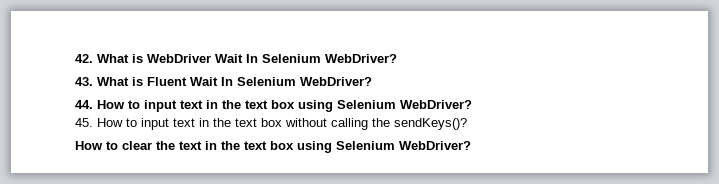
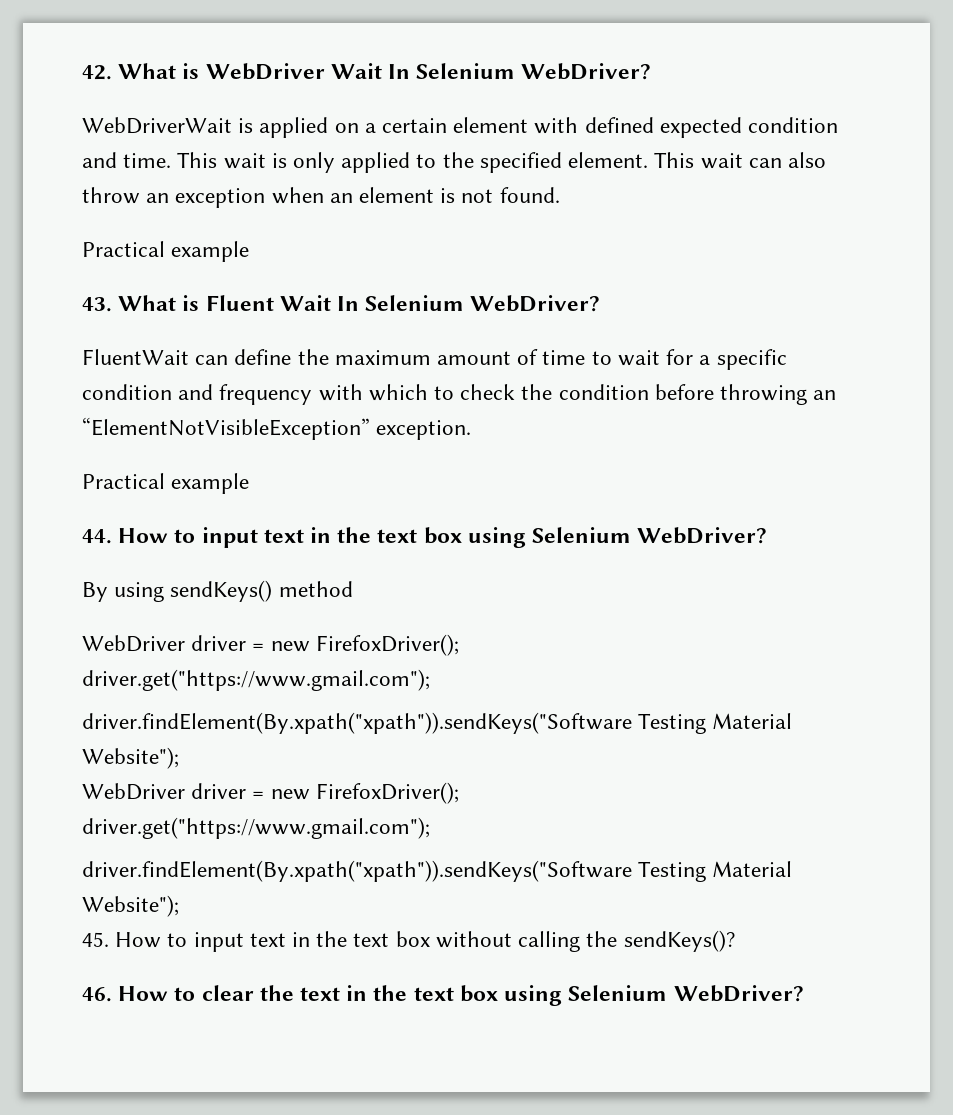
(397, 58) none -> [82,117,839,138] [82,152,826,173] [82,187,560,208] [82,241,250,262] // WebDriverWait is applied on a certain element with defined expected condition and time. This wait is only applied to the specified element. This wait can also throw an exception when an element is not found. // Practical example
(372, 81) none -> [82,349,787,370] [82,384,837,405] [82,417,472,440] [82,473,250,494] // FluentWait can define the maximum amount of time to wait for a specific condition and frequency with which to check the condition before throwing an “ElementNotVisibleException” exception. // Practical example
(472, 104) none -> [82,580,353,602] [82,634,459,656] [82,669,430,691] [82,712,793,734] [82,747,179,769] [82,782,459,804] [82,817,430,839] [82,860,793,882] [82,895,179,917] // By using sendKeys() method // WebDriver driver = new FirefoxDriver(); // driver.get("https://www.gmail.com"); // driver.findElement(By.xpath("xpath")).sendKeys("Software Testing Material Website"); // WebDriver driver = new FirefoxDriver(); // driver.get("https://www.gmail.com"); // driver.findElement(By.xpath("xpath")).sendKeys("Software Testing Material Website");
(467, 124) none -> [82,987,112,1002] 46.

